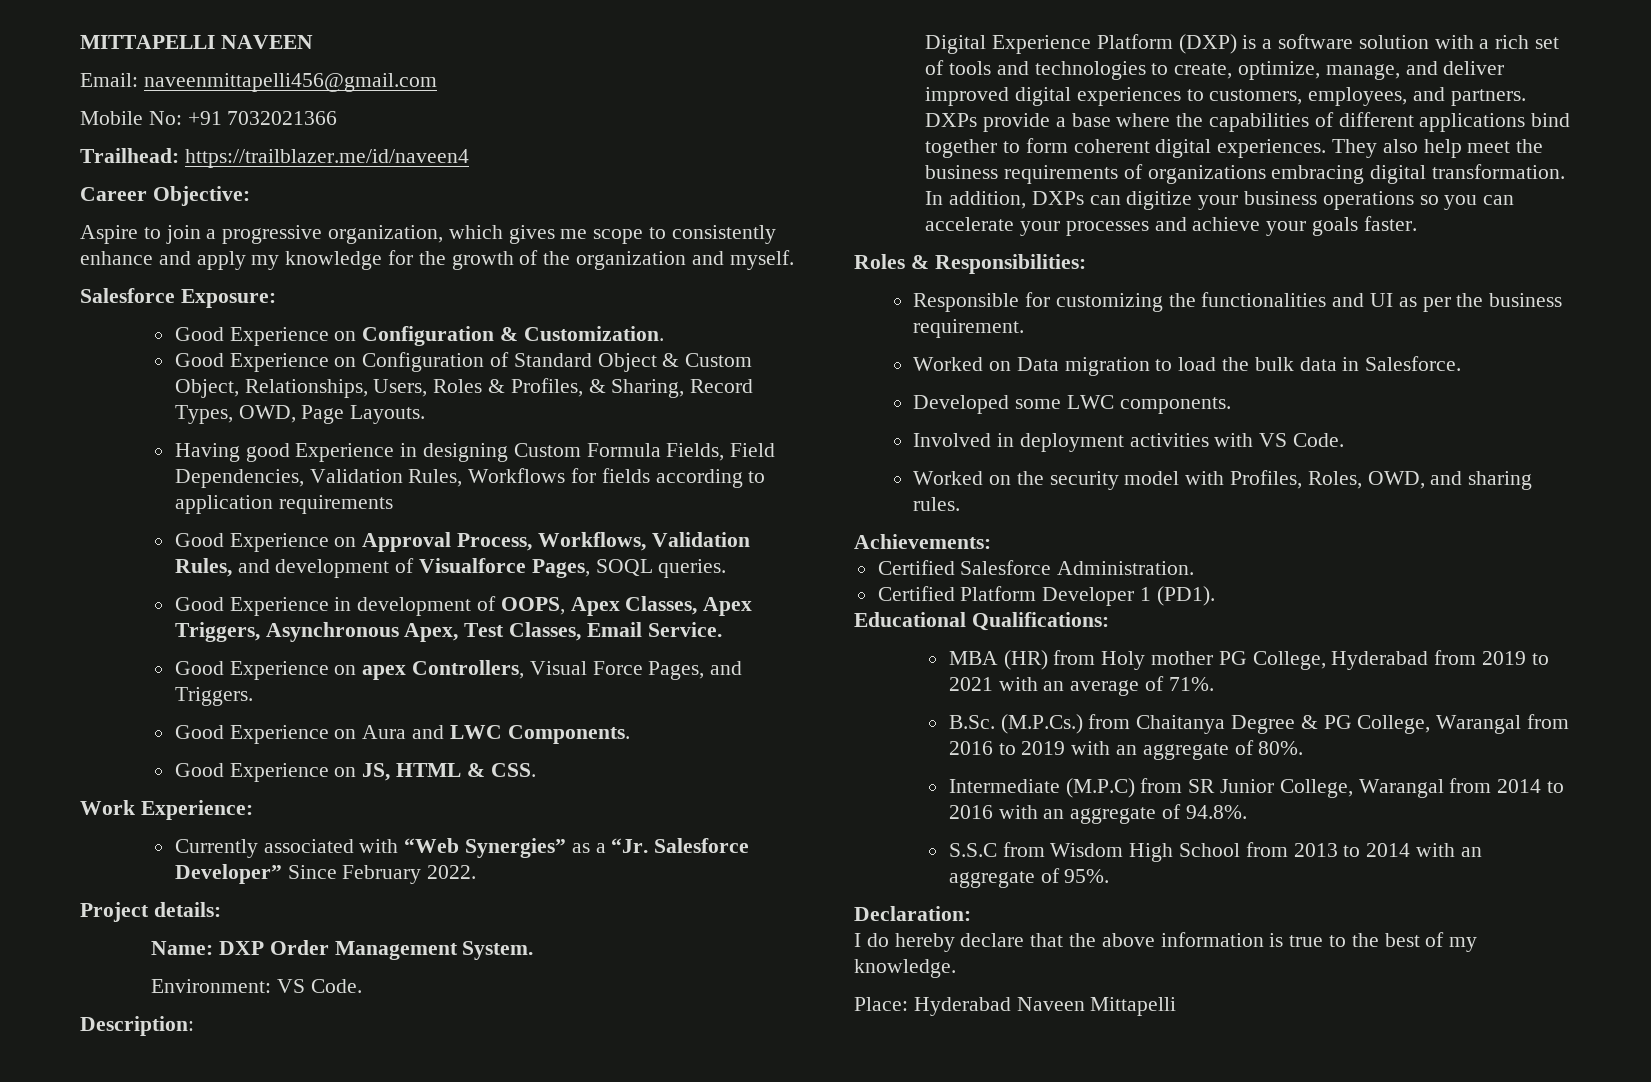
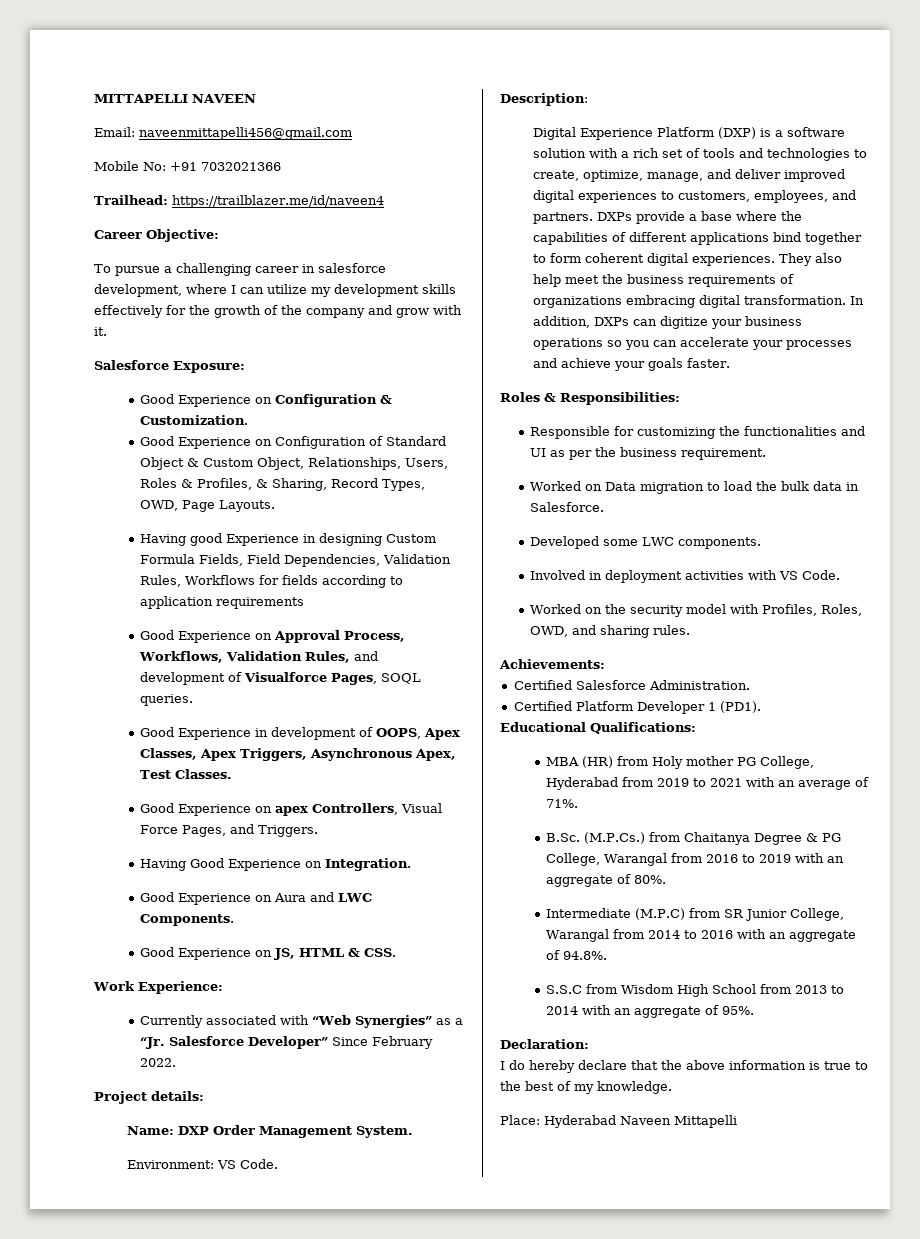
[80,225,776,244] [80,251,383,270] Aspire to join a progressive organization, which gives me scope to consistently enhance and apply my knowledge -> [94,263,386,276] [94,284,456,297] [94,305,163,318] To pursue a challenging career in salesforce development, where I can utilize my development skills effectively
[576,250,794,270] organization and myself. -> [306,305,462,318] [94,327,107,336] company and grow with it.
[508,622,722,641] Classes, Email Service. -> [175,769,233,779] Classes.
(253, 696) none -> [140,858,412,871] // Having Good Experience on Integration.

